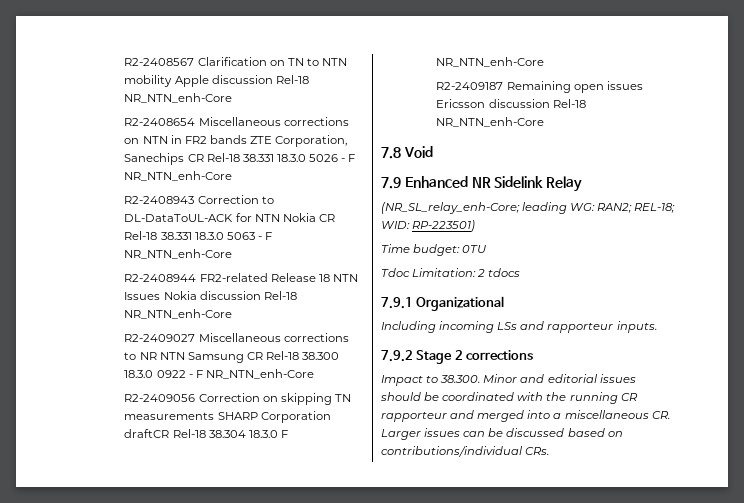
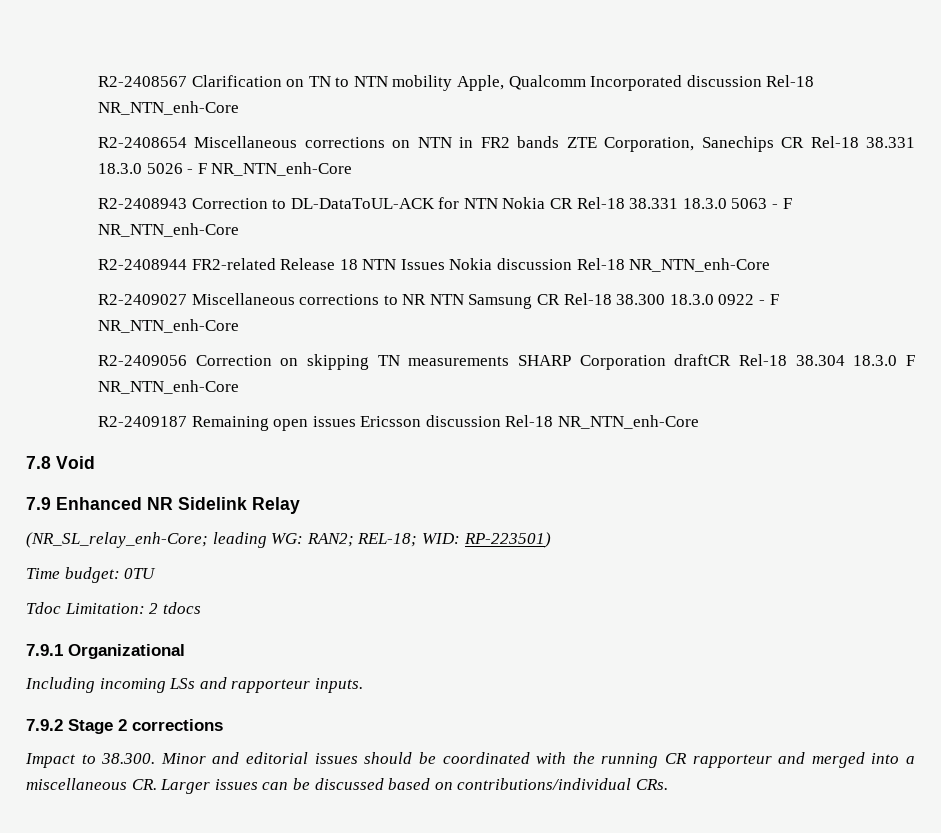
[174,75,209,87] Apple -> [457,75,683,91] Apple, Qualcomm Incorporated

